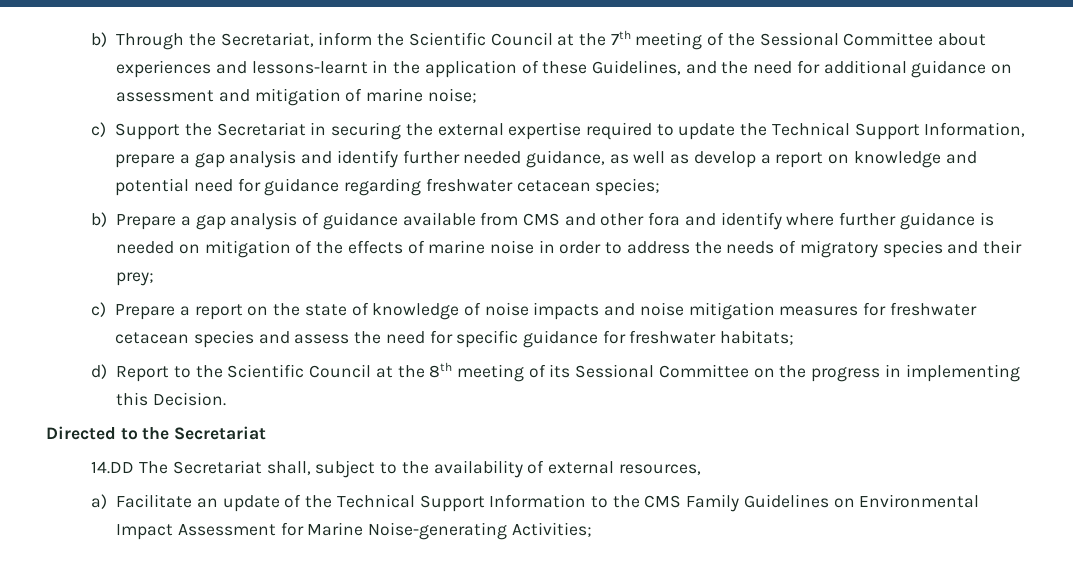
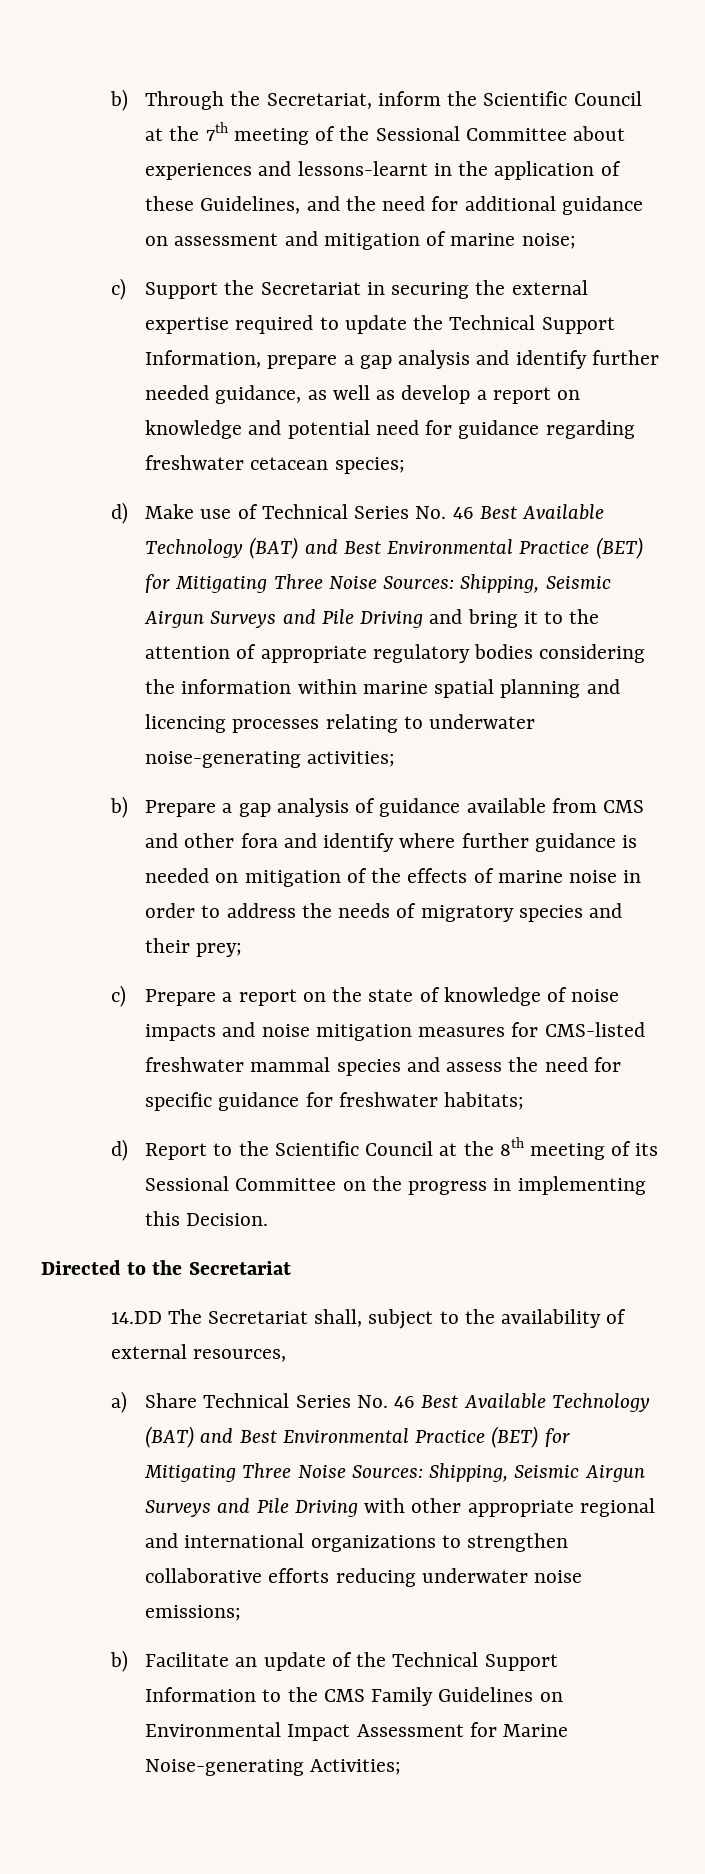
(661, 187) none -> [110,502,604,524] [145,537,643,559] [145,574,611,593] [144,609,600,628] [145,644,646,663] [145,679,620,698] [145,714,536,733] [145,751,396,768] // d) Make use of Technical Series No. 46 Best Available Technology (BAT) and Best Environmental Practice (BET) for Mitigating Three Noise Sources: Shipping, Seismic Airgun Surveys and Pile Driving and bring it to the attention of appropriate regulatory bodies considering the information within marine spatial planning and licencing processes relating to underwater noise-generating activities;
[889,302,977,316] [115,332,190,344] freshwater cetacean -> [544,1022,645,1037] [145,1057,331,1072] CMS-listed freshwater mammal
(108, 501) none -> [145,1393,650,1412] [145,1426,570,1448] [144,1463,645,1482] [145,1498,655,1517] [145,1533,569,1552] [145,1568,583,1587] [145,1605,242,1621] [109,1650,128,1672] Share Technical Series No. 46 Best Available Technology (BAT) and Best Environmental Practice (BET) for Mitigating Three Noise Sources: Shipping, Seismic Airgun Surveys and Pile Driving with other appropriate regional and international organizations to strengthen collaborative efforts reducing underwater noise emissions; // b)

